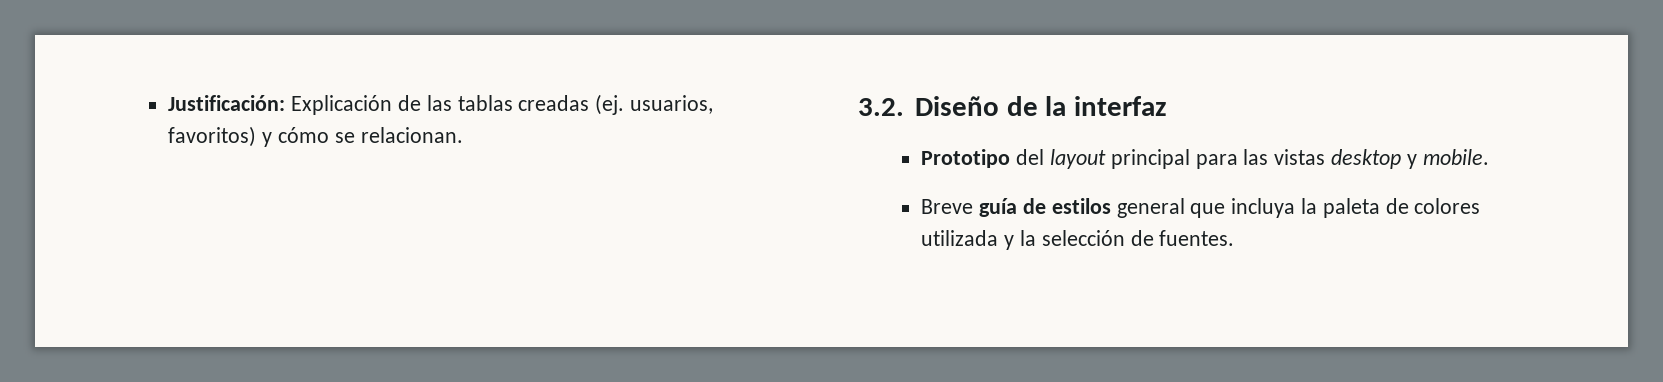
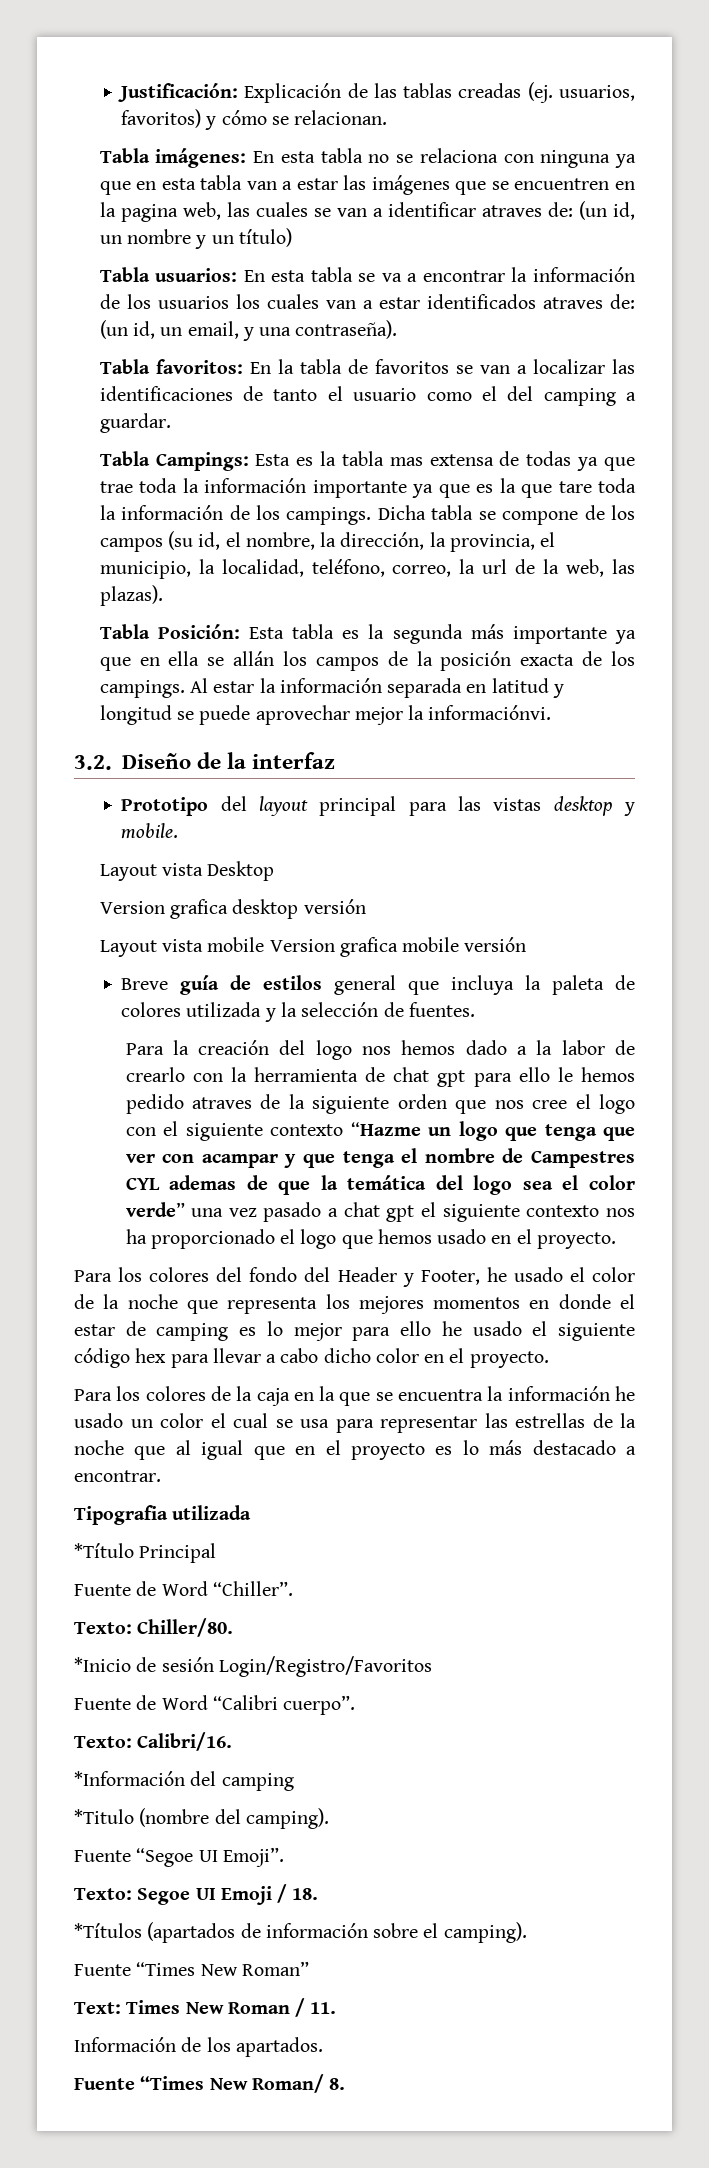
(463, 135) none -> [99,148,636,168] [99,175,635,195] [99,201,635,222] [99,228,292,249] [99,267,635,282] [99,294,635,309] [99,320,398,341] [99,359,635,374] [99,386,636,406] [99,413,171,433] [99,451,635,471] [99,478,637,498] [99,505,635,525] [99,531,556,552] [99,559,635,579] [99,585,163,606] [99,624,636,644] [99,651,635,671] [99,678,564,698] [99,705,552,725] // Tabla imágenes: En esta tabla no se relaciona con ninguna ya que en esta tabla van a estar las imágenes que se encuentren en la pagina web, las cuales se van a identificar atraves de: (un id, un nombre y un título) // Tabla usuarios: En esta tabla se va a encontrar la información de los usuarios los cuales van a estar identificados atraves de: (un id, un email, y una contraseña). // Tabla favoritos: En la tabla de favoritos se van a localizar las identificaciones de tanto el usuario como el del camping a guardar. // Tabla Campings: Esta es la tabla mas extensa de todas ya que trae toda la información importante ya que es la que tare toda la información de los campings. Dicha tabla se compone de los campos (su id, el nombre, la dirección, la provincia, el municipio, la localidad, teléfono, correo, la url de la web, las plazas). // Tabla Posición: Esta tabla es la segunda más importante ya que en ella se allán los campos de la posición exacta de los campings. Al estar la información separada en latitud y longitud se puede aprovechar mejor la informaciónvi.
(1489, 157) none -> [99,861,275,881] [99,899,366,919] [99,937,527,957] // Layout vista Desktop // Version grafica desktop versión // Layout vista mobile Version grafica mobile versión
(1235, 238) none -> [125,1040,635,1060] [125,1067,636,1087] [125,1094,635,1114] [125,1121,635,1141] [125,1148,635,1168] [125,1175,635,1195] [125,1202,636,1222] [125,1229,616,1249] [74,1267,635,1287] [74,1294,635,1314] [74,1321,636,1341] [74,1348,549,1368] [74,1386,635,1406] [74,1413,636,1433] [74,1440,637,1460] [74,1470,161,1482] [74,1505,252,1525] [74,1543,217,1563] [74,1581,293,1596] [74,1618,234,1637] [74,1656,432,1677] [74,1695,356,1715] [74,1732,233,1751] [74,1771,294,1791] [74,1808,329,1829] [74,1847,284,1867] [74,1884,319,1905] [74,1922,527,1943] [74,1961,309,1976] [74,1998,337,2017] [74,2037,323,2057] [74,2074,346,2093] // Para la creación del logo nos hemos dado a la labor de crearlo con la herramienta de chat gpt para ello le hemos pedido atraves de la siguiente orden que nos cree el logo con el siguiente contexto “Hazme un logo que tenga que ver con acampar y que tenga el nombre de Campestres CYL ademas de que la temática del logo sea el color verde” una vez pasado a chat gpt el siguiente contexto nos ha proporcionado el logo que hemos usado en el proyecto. // Para los colores del fondo del Header y Footer, he usado el color de la noche que representa los mejores momentos en donde el estar de camping es lo mejor para ello he usado el siguiente código hex para llevar a cabo dicho color en el proyecto. // Para los colores de la caja en la que se encuentra la información he usado un color el cual se usa para representar las estrellas de la noche que al igual que en el proyecto es lo más destacado a encontrar. // Tipografia utilizada // *Título Principal // Fuente de Word “Chiller”. // Texto: Chiller/80. // *Inicio de sesión Login/Registro/Favoritos // Fuente de Word “Calibri cuerpo”. // Texto: Calibri/16. // *Información del camping // *Titulo (nombre del camping). // Fuente “Segoe UI Emoji”. // Texto: Segoe UI Emoji / 18. // *Títulos (apartados de información sobre el camping). // Fuente “Times New Roman” // Text: Times New Roman / 11. // Información de los apartados. // Fuente “Times New Roman/ 8.

